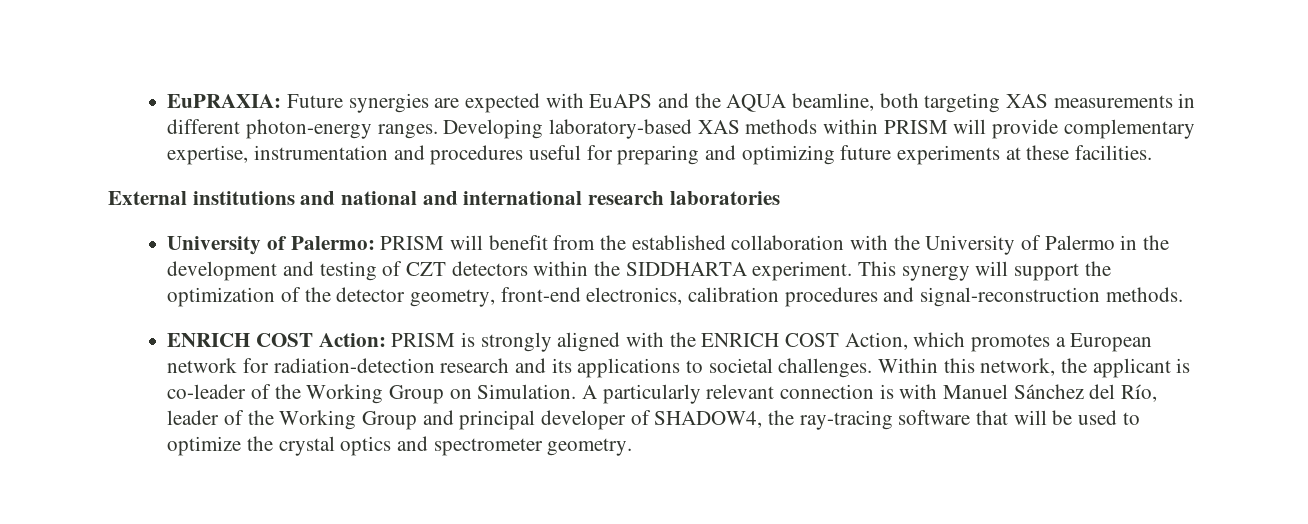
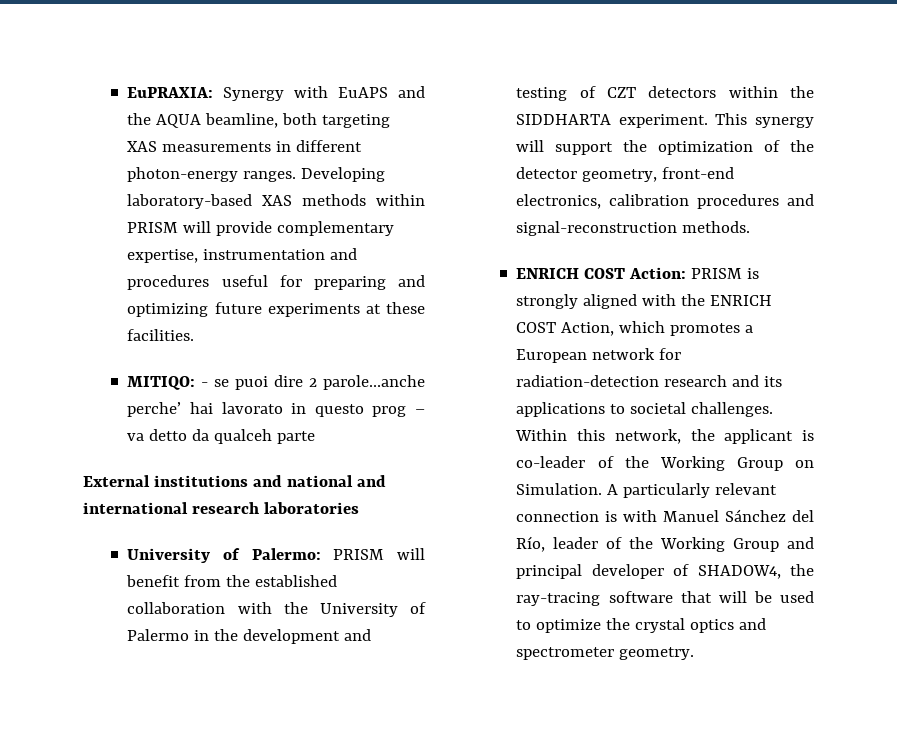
[287,93,541,113] Future synergies are expected -> [223,87,285,101] Synergy
(1153, 152) none -> [127,375,425,390] [127,402,425,417] [127,429,316,444] // MITIQO: - se puoi dire 2 parole…anche perche’ hai lavorato in questo prog – va detto da qualceh parte

